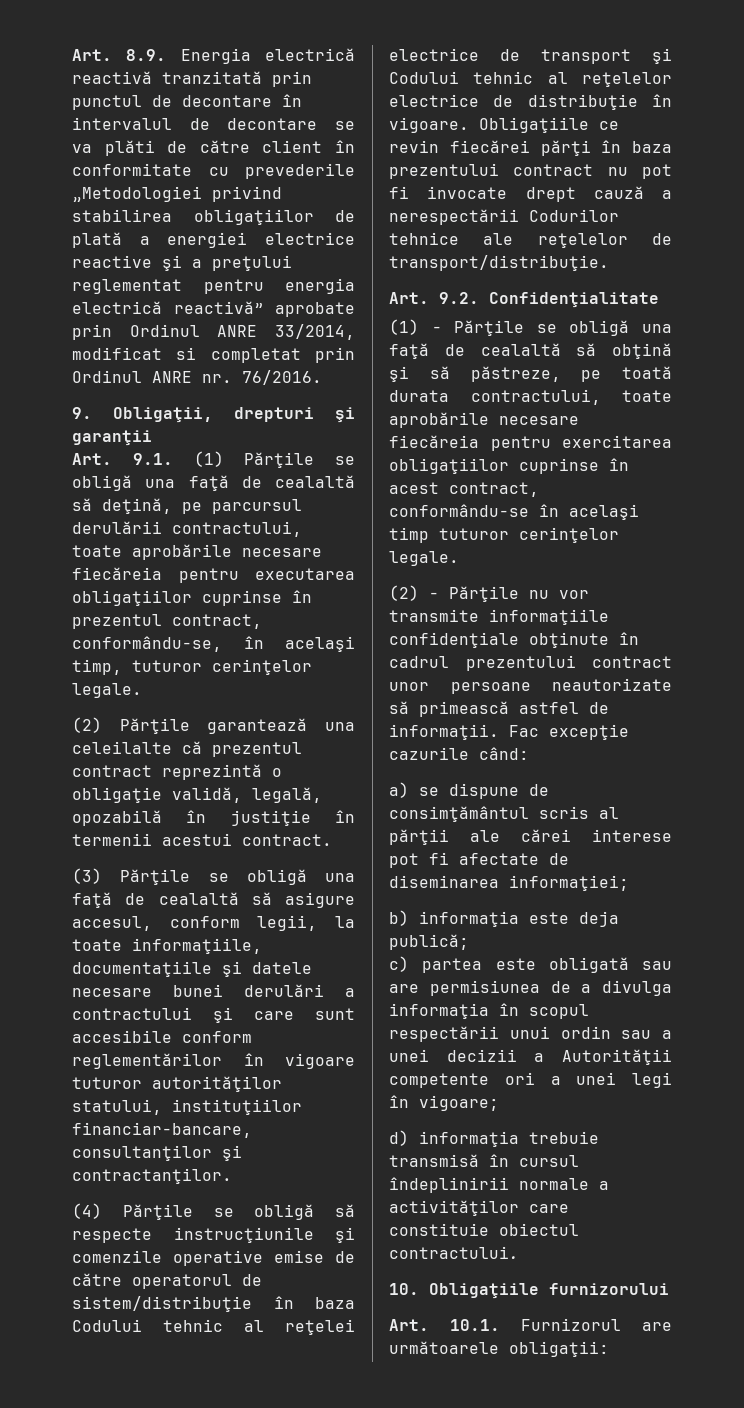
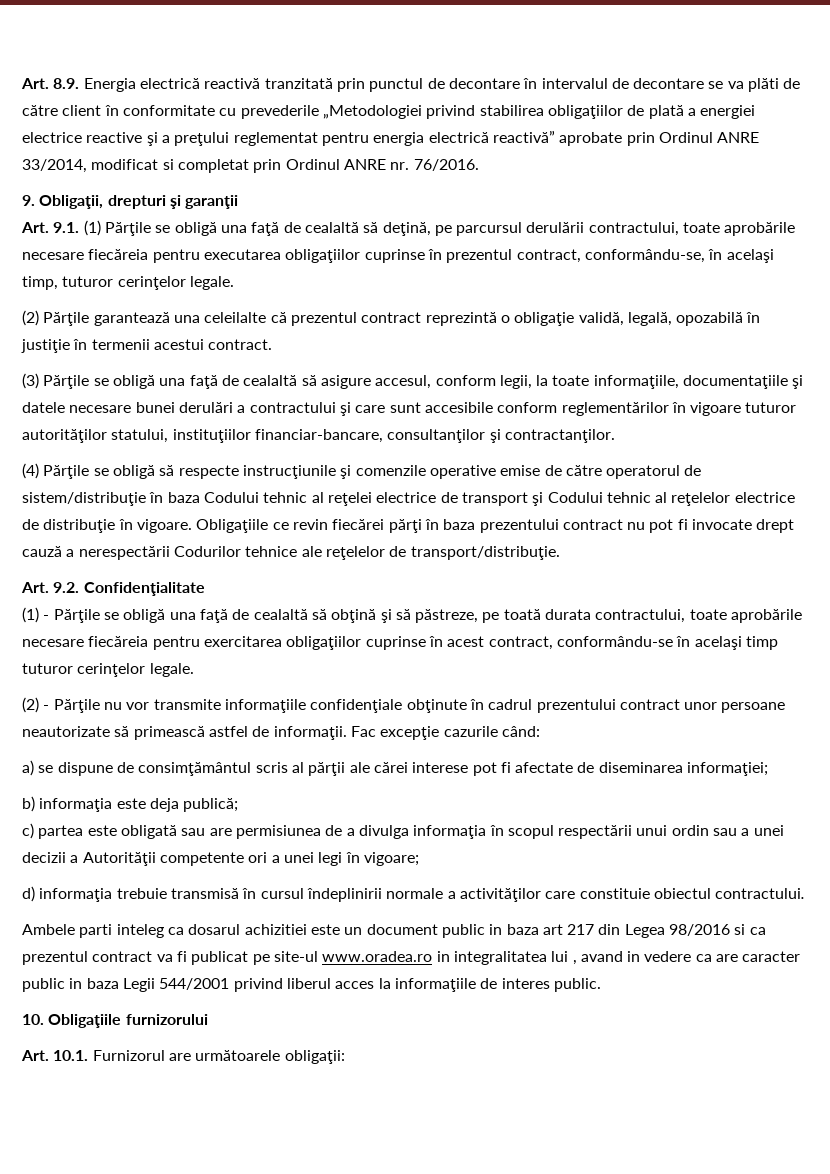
(519, 1252) none -> [22,924,766,938] [22,951,801,965] [22,978,601,992] // Ambele parti inteleg ca dosarul achizitiei este un document public in baza art 217 din Legea 98/2016 si ca prezentul contract va fi publicat pe site-ul www.oradea.ro in integralitatea lui , avand in vedere ca are caracter public in baza Legii 544/2001 privind liberul acces la informaţiile de interes public.

